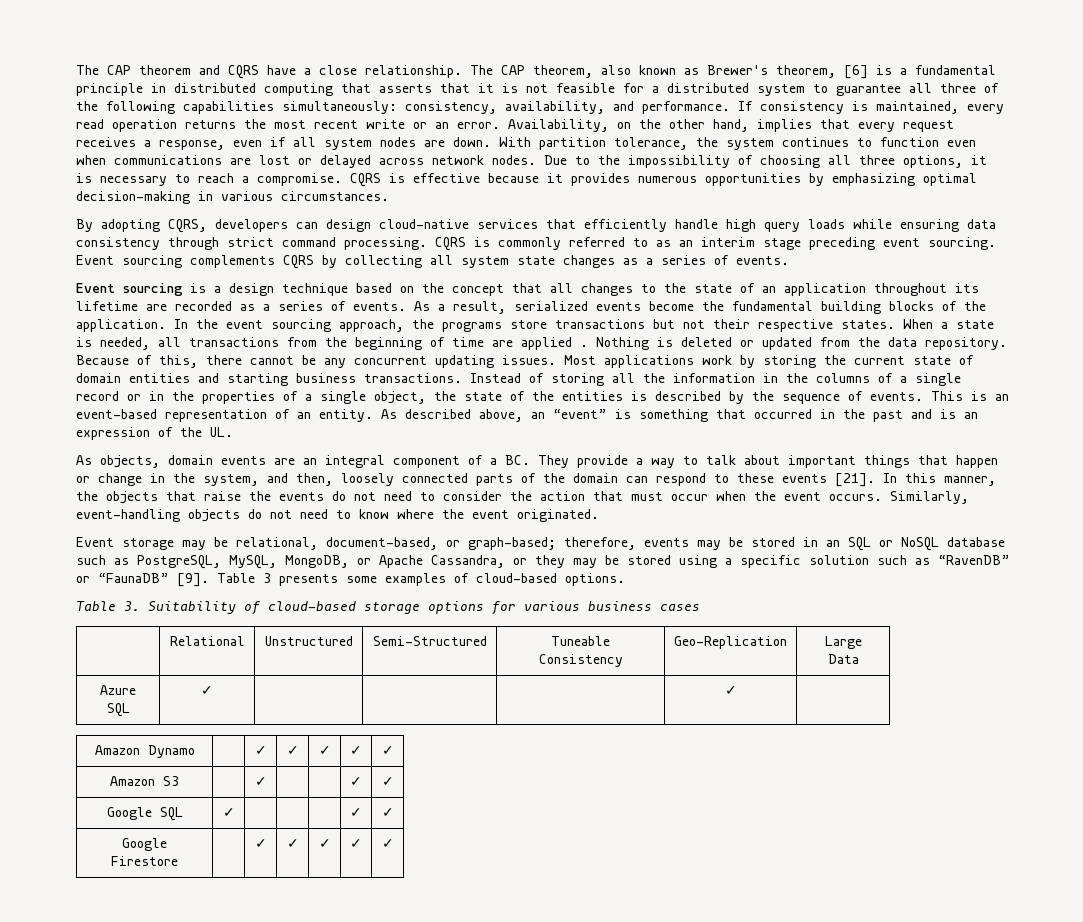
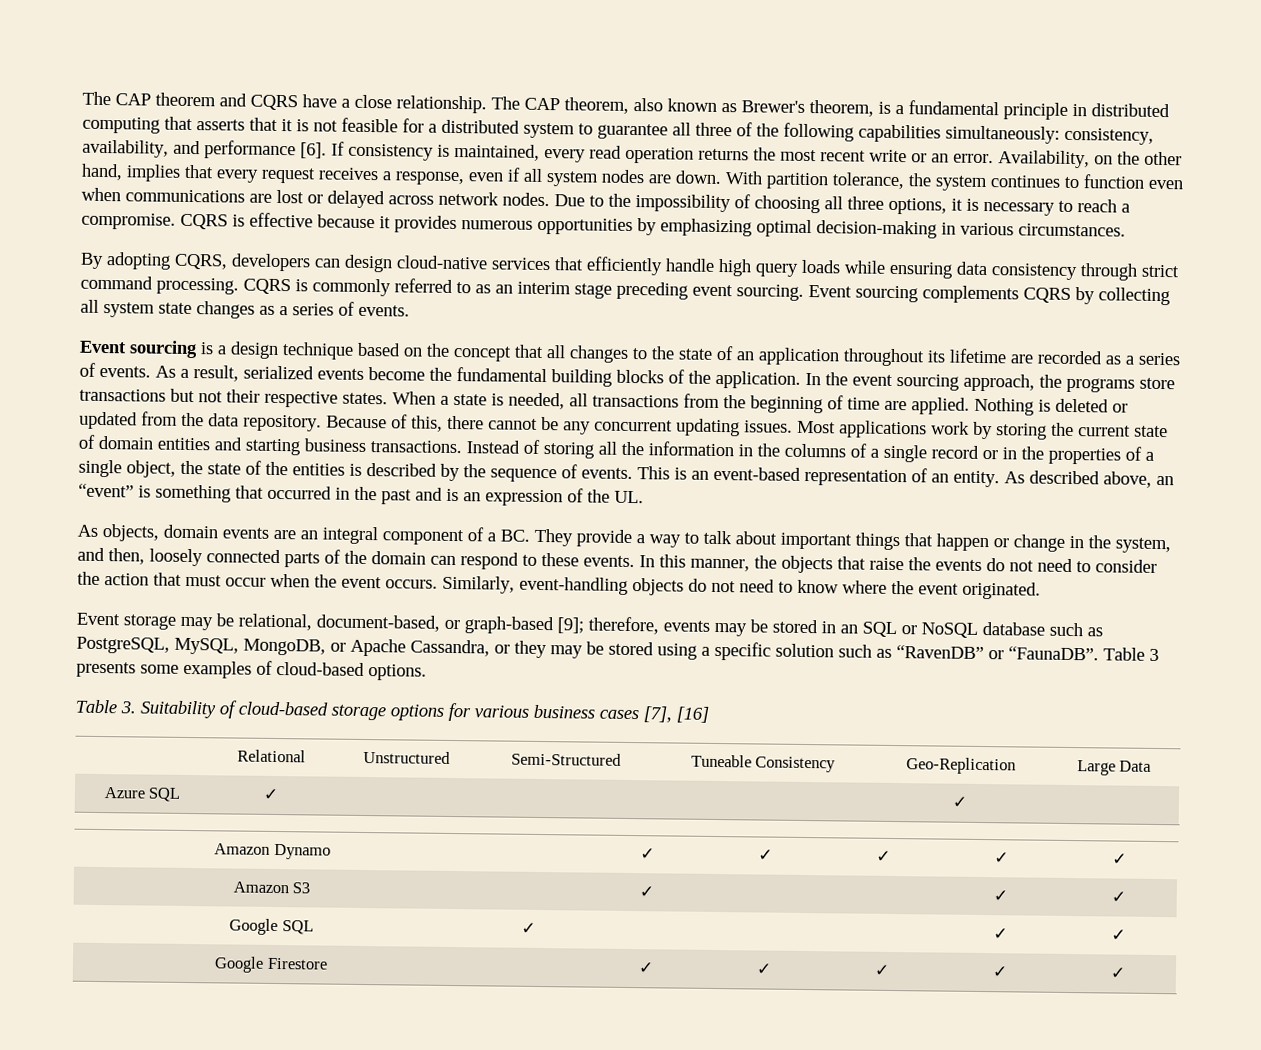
[844,65,868,79] [6] -> (874, 108) none
[642,101,730,114] performance. -> [204,140,327,160] performance [6].
[521,337,588,350] applied . -> [911,397,970,415] applied.
[782,473,875,487] events [21]. -> [583,555,635,568] events.
[468,537,556,550] graph-based; -> [464,616,584,635] graph-based [9];
[98,573,209,587] “FaunaDB” [9]. -> [1008,646,1099,661] “FaunaDB”.
(700, 607) none -> [643,706,709,723] [7], [16]

